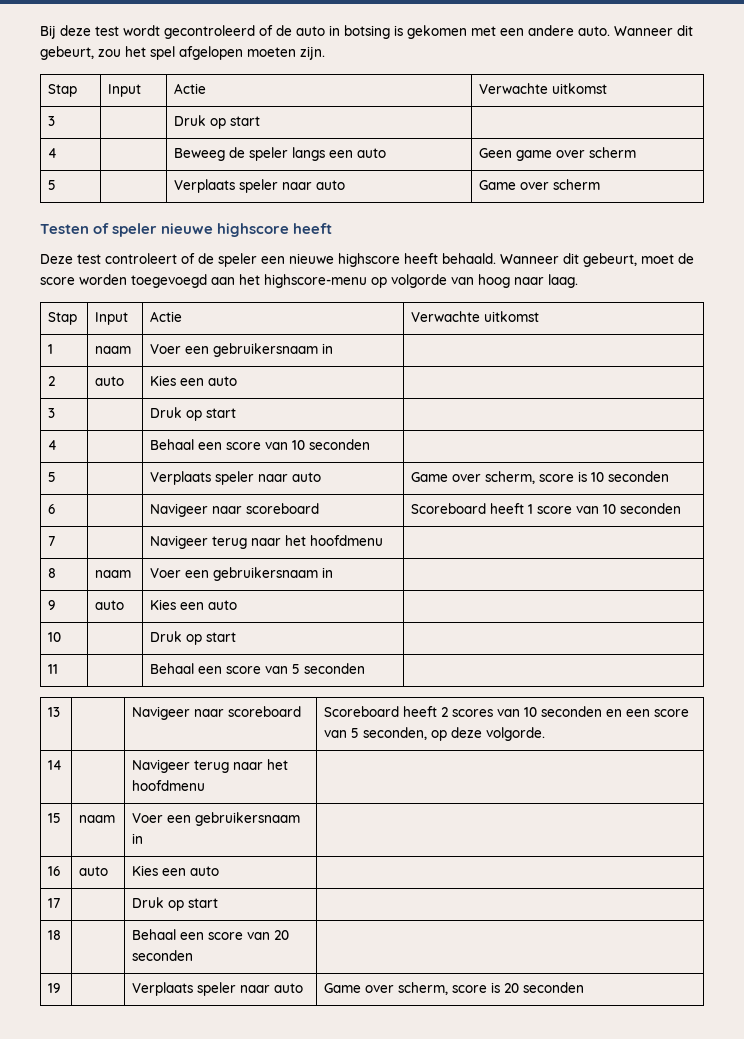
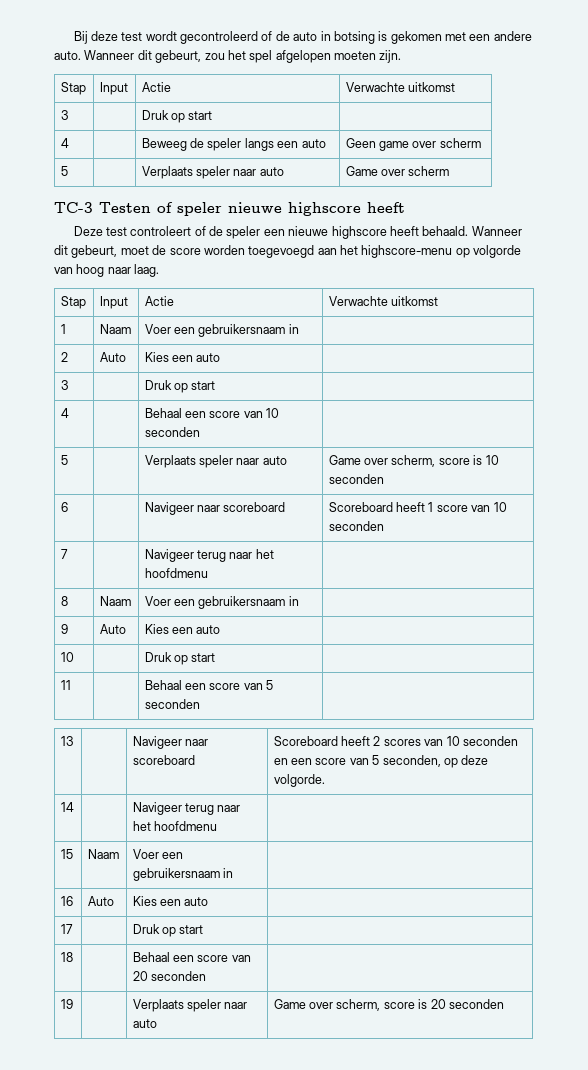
(601, 184) none -> [54,202,93,213] TC-3
[95,346,132,354] naam -> [99,324,131,334] Naam
[95,376,125,386] auto -> [99,352,126,362] Auto
[95,570,132,578] naam -> [99,596,131,606] Naam
[95,600,125,610] auto -> [99,624,126,634] Auto
[79,815,116,823] naam -> [87,849,119,859] Naam
[79,866,109,876] auto -> [87,896,114,906] Auto

